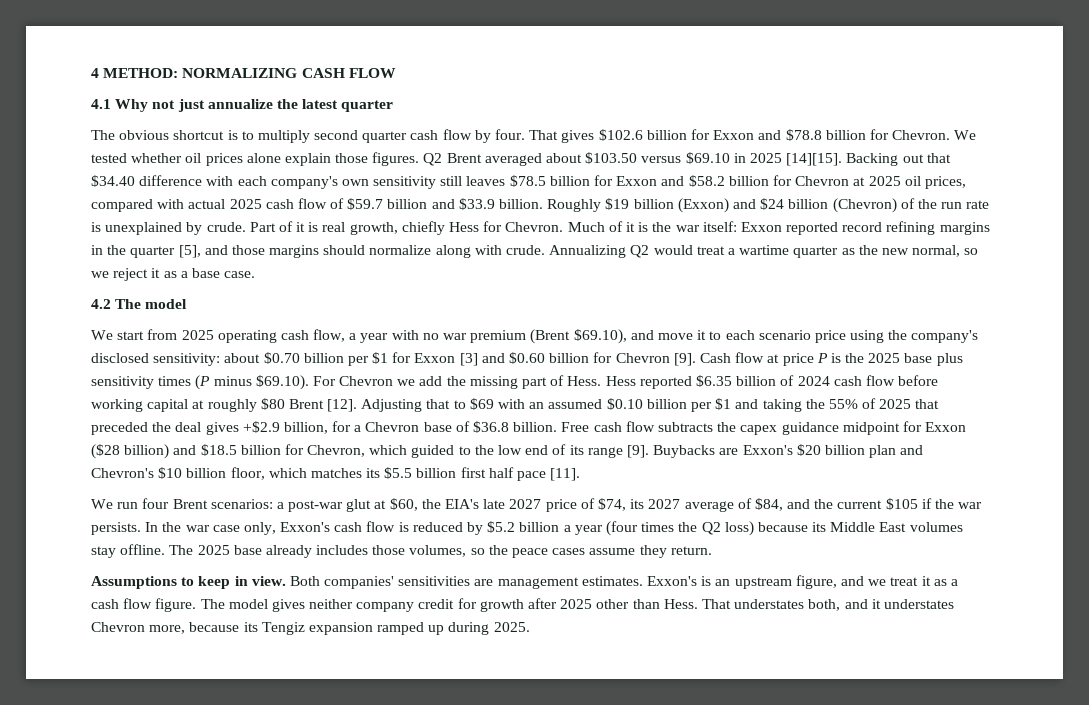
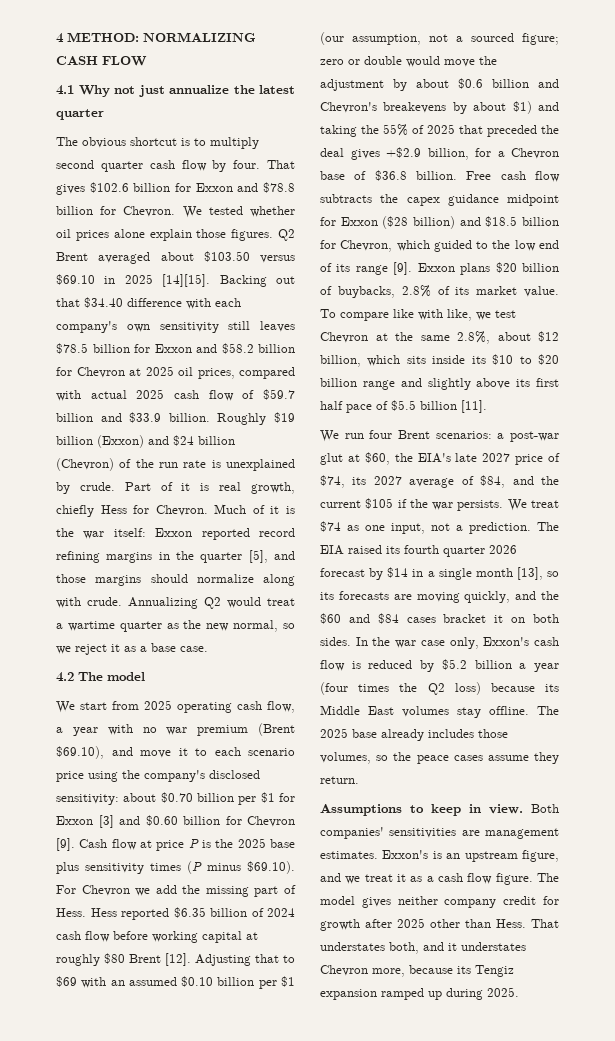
(732, 404) none -> [320,32,559,45] [320,56,497,67] [320,78,559,91] [320,101,532,114] (our assumption, not a sourced figure; zero or double would move the adjustment by about $0.6 billion and Chevron's breakevens by about $1)
[653,444,924,458] [91,467,547,481] Buybacks are Exxon's $20 billion plan and Chevron's $10 billion floor, which matches its $5.5 billion first half pace -> [417,262,559,275] [320,285,559,298] [320,309,516,321] [320,331,559,344] [320,354,559,367] [320,378,559,390] [320,400,457,413] Exxon plans $20 billion of buybacks, 2.8% of its market value. To compare like with like, we test Chevron at the same 2.8%, about $12 billion, which sits inside its $10 to $20 billion range and slightly above its first half pace of $5.5 billion
(141, 528) none -> [507,499,559,511] [320,521,559,534] [320,545,517,557] [320,567,559,580] [320,591,559,603] [320,613,559,624] [320,637,351,646] We treat $74 as one input, not a prediction. The EIA raised its fourth quarter 2026 forecast by $14 in a single month [13], so its forecasts are moving quickly, and the $60 and $84 cases bracket it on both sides.

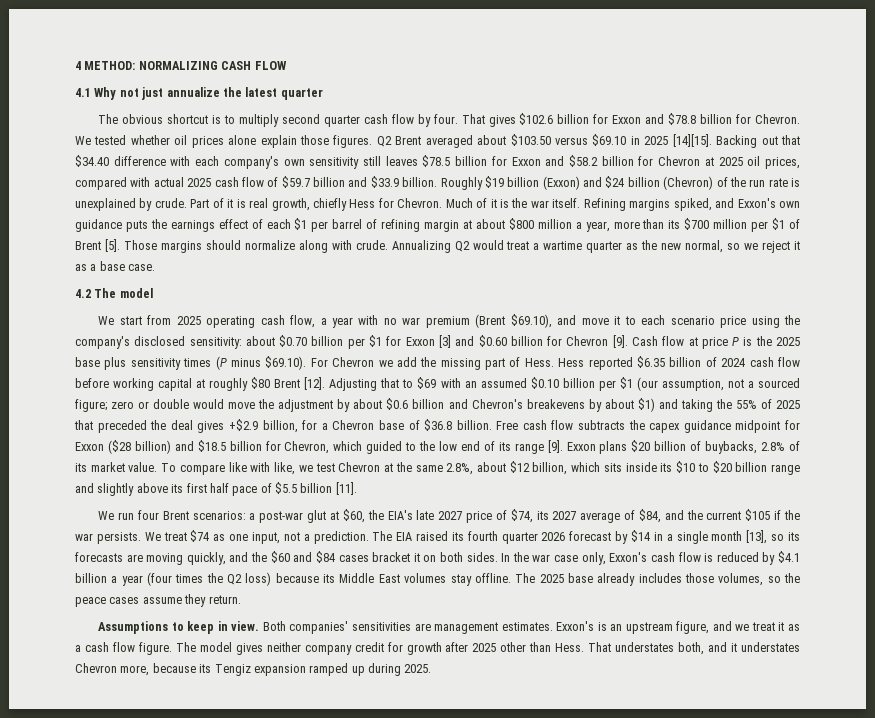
[113,528,295,540] [56,550,295,563] [56,574,86,583] itself: Exxon reported record refining margins in the quarter [5], and those -> [552,198,801,211] [75,218,800,232] [75,239,157,252] itself. Refining margins spiked, and Exxon's own guidance puts the earnings effect of each $1 per barrel of refining margin at about $800 million a year, more than its $700 million per $1 of Brent [5]. Those
[441,659,467,670] $5.2 -> [778,551,801,563] $4.1

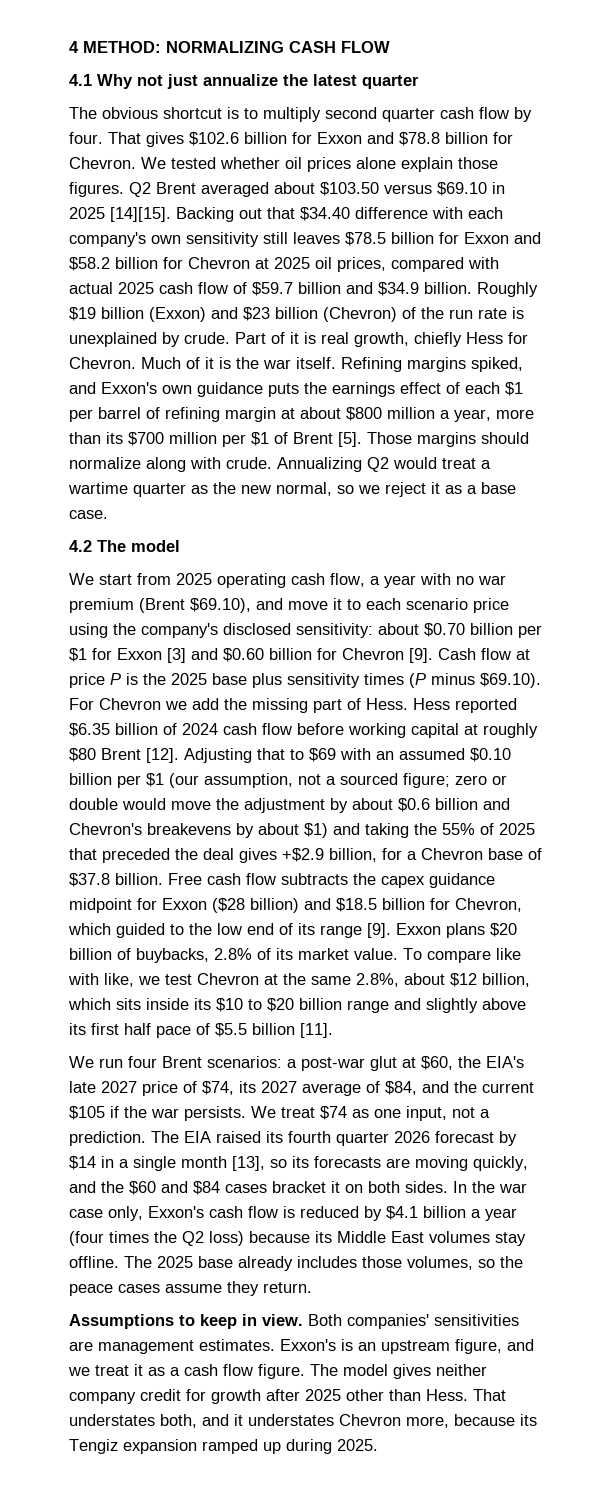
[370,176,399,188] $33.9 -> [378,282,419,296] $34.9
[605,176,625,188] $24 -> [243,307,270,321] $23
[424,419,453,431] $36.8 -> [69,873,110,887] $37.8

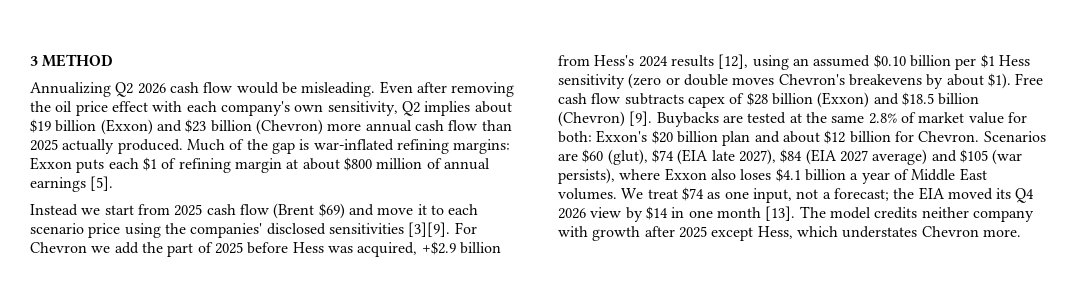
[69,41,390,53] [69,74,419,89] [69,107,532,122] [69,132,513,147] [69,157,498,172] [69,182,505,197] [69,207,503,222] [69,232,541,247] [69,257,499,272] [69,282,538,297] 4 METHOD: NORMALIZING CASH FLOW // 4.1 Why not just annualize the latest quarter // The obvious shortcut is to multiply second quarter cash flow by four. That gives $102.6 billion for Exxon and $78.8 billion for Chevron. We tested whether oil prices alone explain those figures. Q2 Brent averaged about $103.50 versus $69.10 in 2025 [14][15]. Backing out that $34.40 difference with each company's own sensitivity still leaves $78.5 billion for Exxon and $58.2 billion for Chevron at 2025 oil prices, compared with actual 2025 cash flow of $59.7 billion and $34.9 billion. Roughly -> [30,54,114,67] [30,81,515,97] [30,101,512,116] 3 METHOD // Annualizing Q2 2026 cash flow would be misleading. Even after removing the oil price effect with each company's own sensitivity, Q2 implies about
[402,307,524,319] [69,332,528,347] [69,357,523,372] [69,382,523,397] [69,407,141,422] of the run rate is unexplained by crude. Part of it is real growth, chiefly Hess for Chevron. Much of it is the war itself. Refining margins spiked, and Exxon's own guidance puts the earnings effect of each $1 per barrel -> [327,120,512,132] [30,139,511,154] [30,157,157,173] more annual cash flow than 2025 actually produced. Much of the gap is war-inflated refining margins: Exxon puts each $1
[440,409,534,422] [69,432,529,447] [69,457,491,472] [68,482,516,497] [69,510,108,519] [69,540,180,552] [69,573,506,588] [69,598,251,613] a year, more than its $700 million per $1 of Brent [5]. Those margins should normalize along with crude. Annualizing Q2 would treat a wartime quarter as the new normal, so we reject it as a base case. // 4.2 The model // We start from 2025 operating cash flow, a year with no war premium (Brent $69.10), -> [426,158,490,170] [30,176,114,192] [30,203,345,219] of annual earnings [5]. // Instead we start from 2025 cash flow (Brent $69)
[141,623,542,638] [69,648,530,663] [69,673,541,688] company's disclosed sensitivity: about $0.70 billion per $1 for Exxon [3] and $0.60 billion for Chevron [9]. Cash flow at price P is the 2025 base plus sensitivity times (P minus $69.10). -> [190,222,451,238] companies' disclosed sensitivities [3][9].
[252,698,308,713] missing -> (163, 247) none
[366,698,517,713] [69,723,538,738] [69,748,371,763] Hess. Hess reported $6.35 billion of 2024 cash flow before working capital at roughly $80 Brent [12]. Adjusting that to $69 with -> [214,241,501,257] [558,54,789,70] 2025 before Hess was acquired, +$2.9 billion from Hess's 2024 results [12], using
[169,773,507,788] [69,798,510,813] [69,823,535,838] [69,848,542,863] [69,873,495,888] [69,898,522,913] [68,923,517,938] [69,948,521,963] [68,973,530,987] [68,998,526,1013] [69,1023,333,1038] [69,1056,524,1071] [69,1081,534,1096] [69,1106,246,1121] (our assumption, not a sourced figure; zero or double would move the adjustment by about $0.6 billion and Chevron's breakevens by about $1) and taking the 55% of 2025 that preceded the deal gives +$2.9 billion, for a Chevron base of $37.8 billion. Free cash flow subtracts the capex guidance midpoint for Exxon ($28 billion) and $18.5 billion for Chevron, which guided to the low end of its range [9]. Exxon plans $20 billion of buybacks, 2.8% of its market value. To compare like with like, we test Chevron at the same 2.8%, about $12 billion, which sits inside its $10 to $20 billion range and slightly above its first half pace of $5.5 billion [11]. // We run four Brent scenarios: a post-war glut at $60, the EIA's late 2027 price of $74, its 2027 average of $84, and the current $105 if the war persists. -> [998,55,1030,66] [558,73,1044,89] [558,92,980,108] [558,111,1027,127] [558,130,1046,146] [558,149,1023,165] [558,168,987,184] [558,188,617,200] Hess sensitivity (zero or double moves Chevron's breakevens by about $1). Free cash flow subtracts capex of $28 billion (Exxon) and $18.5 billion (Chevron) [9]. Buybacks are tested at the same 2.8% of market value for both: Exxon's $20 billion plan and about $12 billion for Chevron. Scenarios are $60 (glut), $74 (EIA late 2027), $84 (EIA 2027 average) and $105 (war persists), where Exxon also loses $4.1 billion a year of Middle East volumes.
[69,1131,517,1146] [69,1156,528,1171] [69,1181,527,1195] [69,1206,517,1221] [69,1231,526,1246] [69,1256,523,1271] [69,1281,312,1296] [69,1314,519,1329] [69,1339,534,1354] [68,1364,431,1379] prediction. The EIA raised its fourth quarter 2026 forecast by $14 in a single month [13], so its forecasts are moving quickly, and the $60 and $84 cases bracket it on both sides. In the war case only, Exxon's cash flow is reduced by $4.1 billion a year (four times the Q2 loss) because its Middle East volumes stay offline. The 2025 base already includes those volumes, so the peace cases assume they return. // Assumptions to keep in view. Both companies' sensitivities are management estimates. Exxon's is an upstream figure, and we treat it as a cash flow figure. The model gives -> [833,187,1035,203] [558,206,918,222] forecast; the EIA moved its Q4 2026 view by $14 in one month [13]. The model credits
[140,1389,206,1401] credit for -> [558,226,588,237] with
[346,1389,506,1401] [69,1414,537,1428] [69,1439,378,1454] other than Hess. That understates both, and it understates Chevron more, because its Tengiz expansion ramped up during 2025. -> [711,226,1021,241] except Hess, which understates Chevron more.

